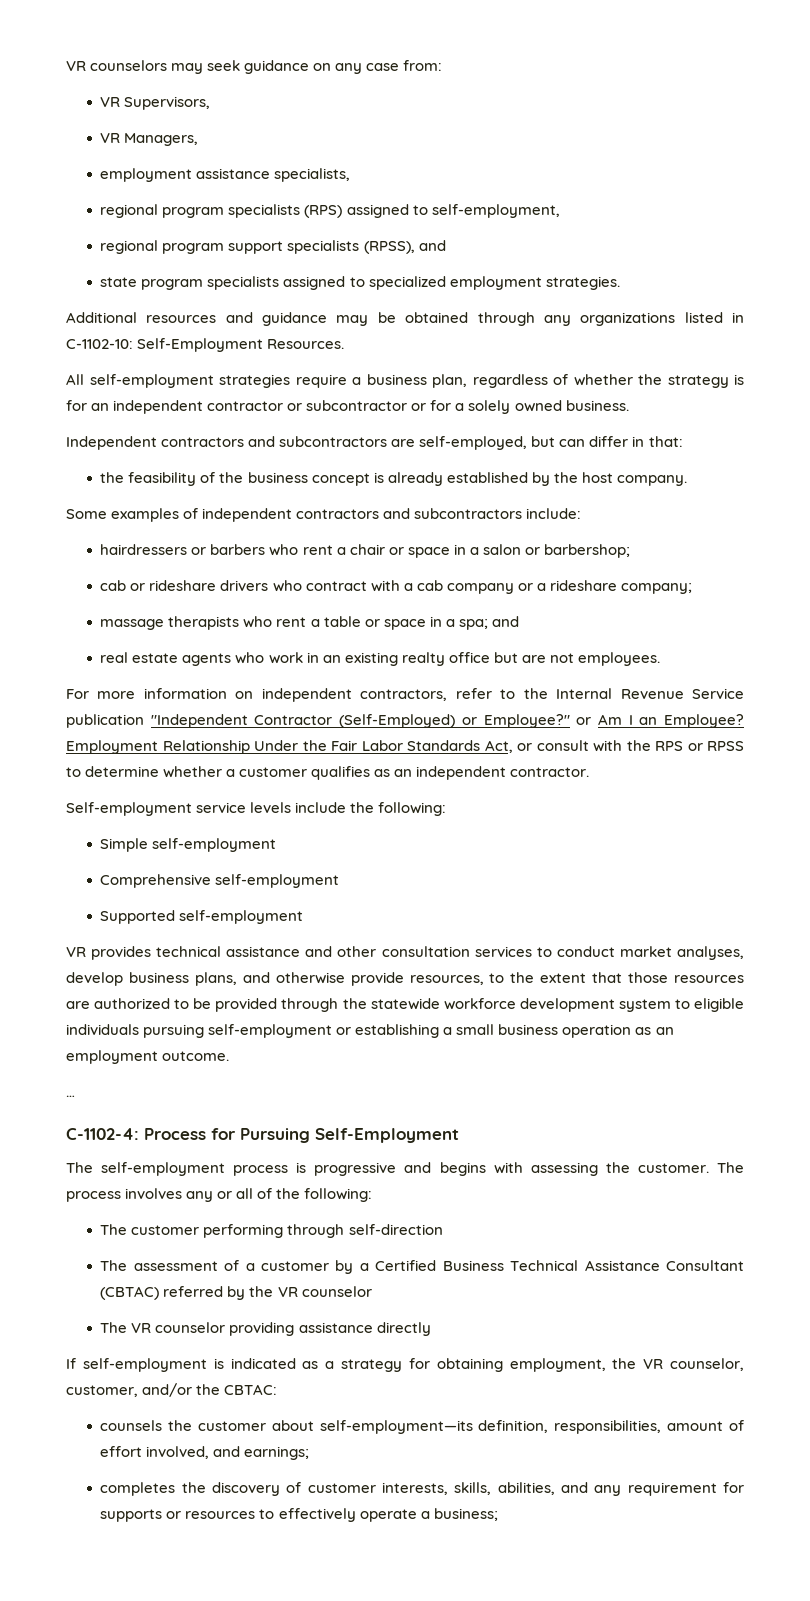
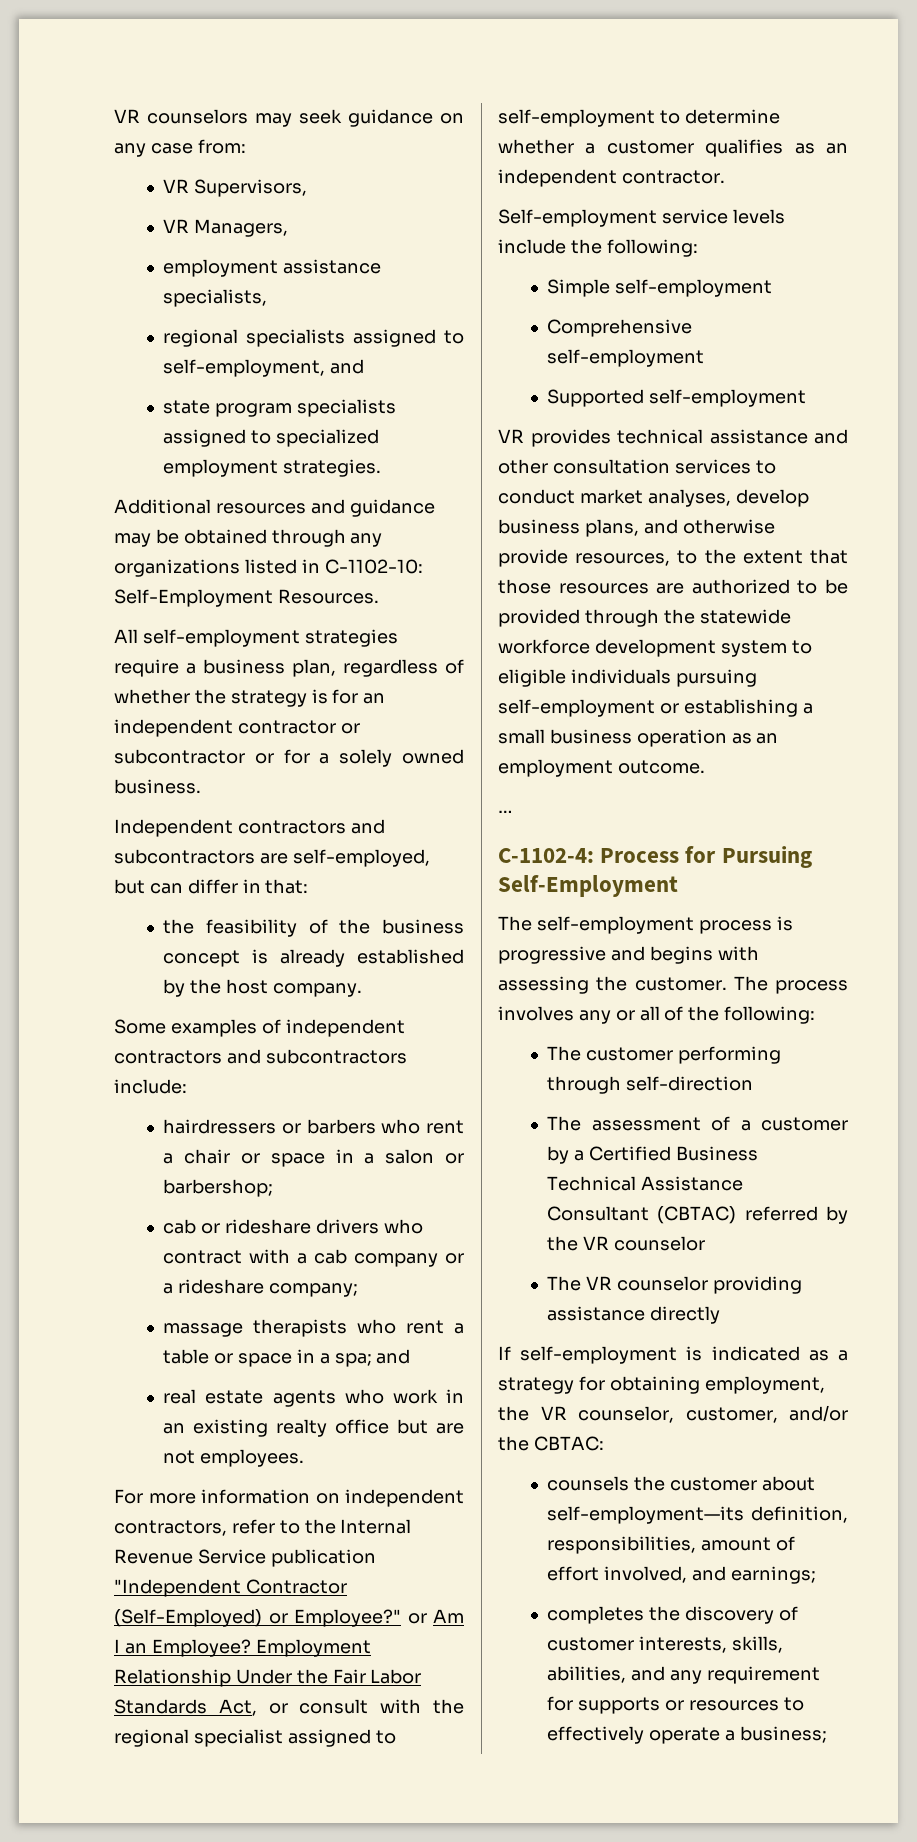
[162,204,343,218] program specialists (RPS) -> [246,329,346,347] specialists
[100,240,415,254] // regional program support specialists (RPSS), -> (326, 368) none
[655,741,744,751] RPS or RPSS -> [114,1729,396,1747] [498,109,655,127] regional specialist assigned to self-employment

